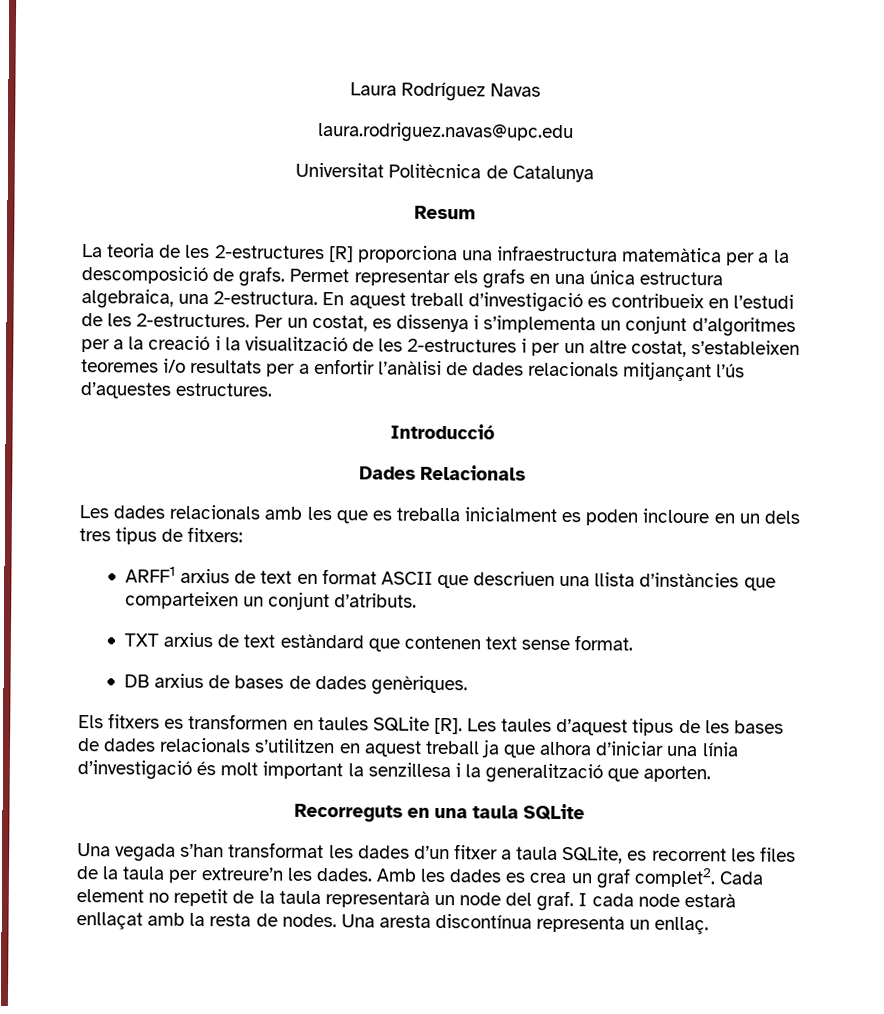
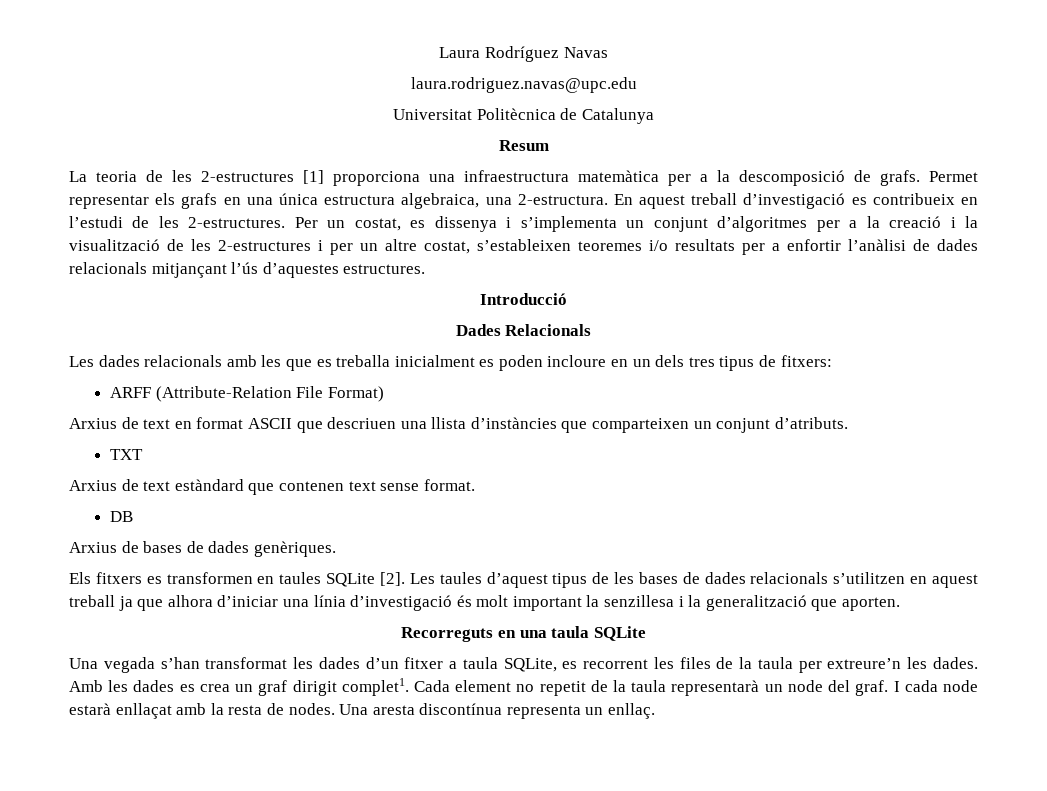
[328,246,354,263] [R] -> [303,170,324,184] [1]
[124,566,231,584] ARFF1 arxius -> [109,386,384,402] [69,418,117,429] ARFF (Attribute-Relation File Format) // Arxius
[163,632,214,648] arxius -> [69,480,117,491] // Arxius
[154,673,205,689] arxius -> [69,542,117,553] // Arxius
[433,717,463,735] [R]. -> [379,572,405,586] [2].
[633,867,716,888] complet2. -> [292,678,409,696] dirigit complet1.

